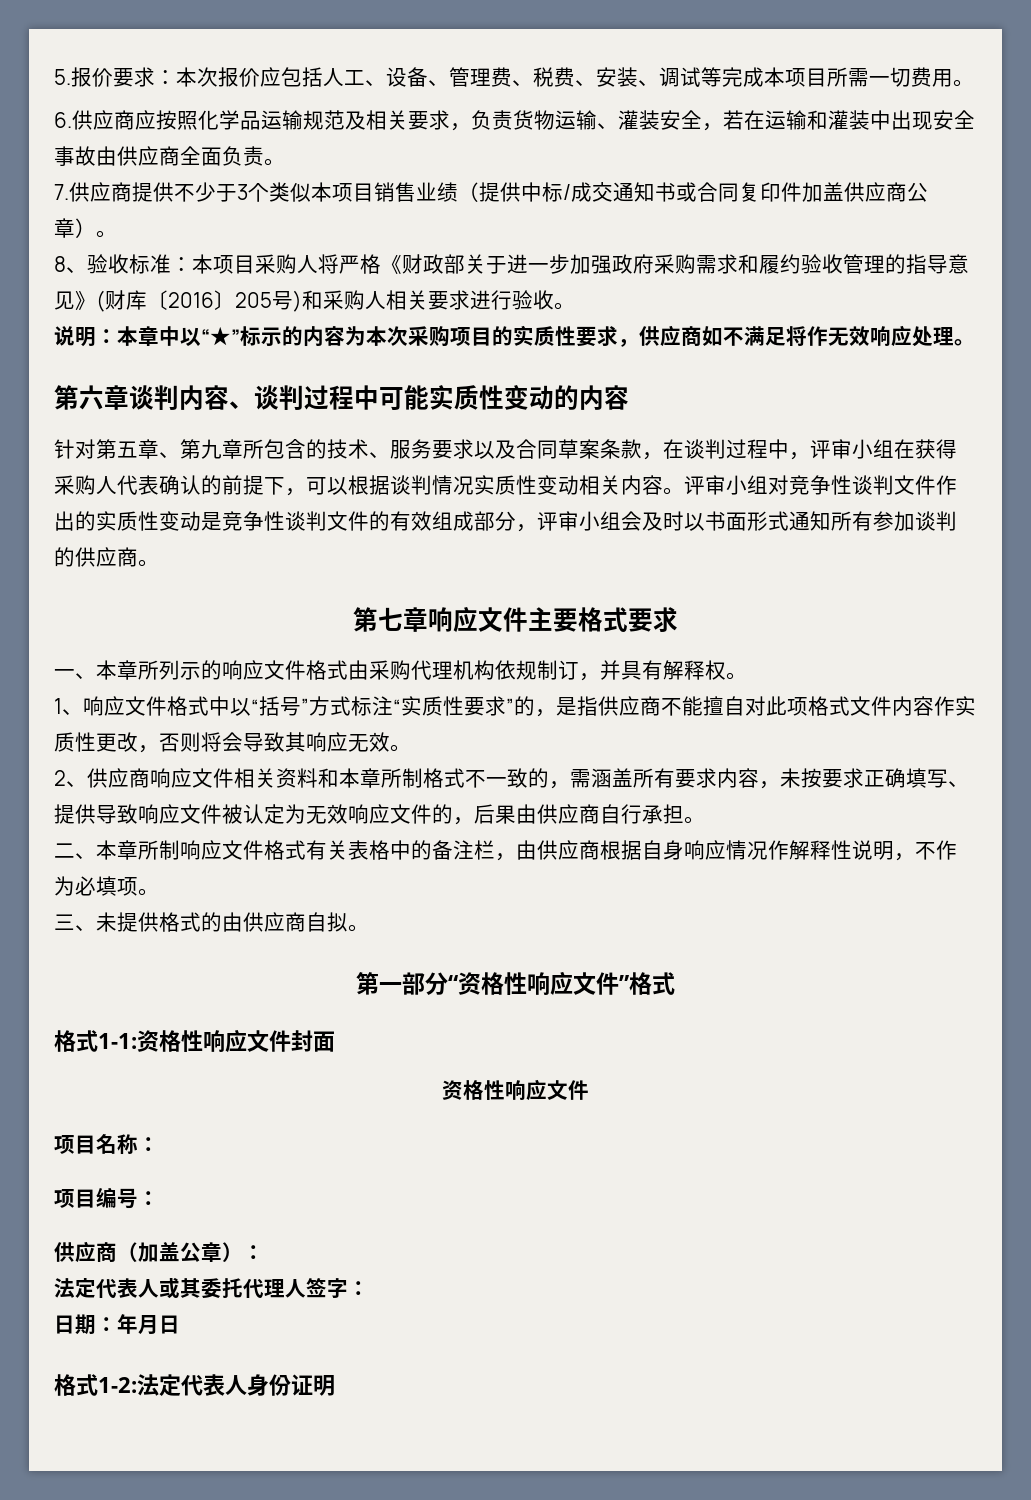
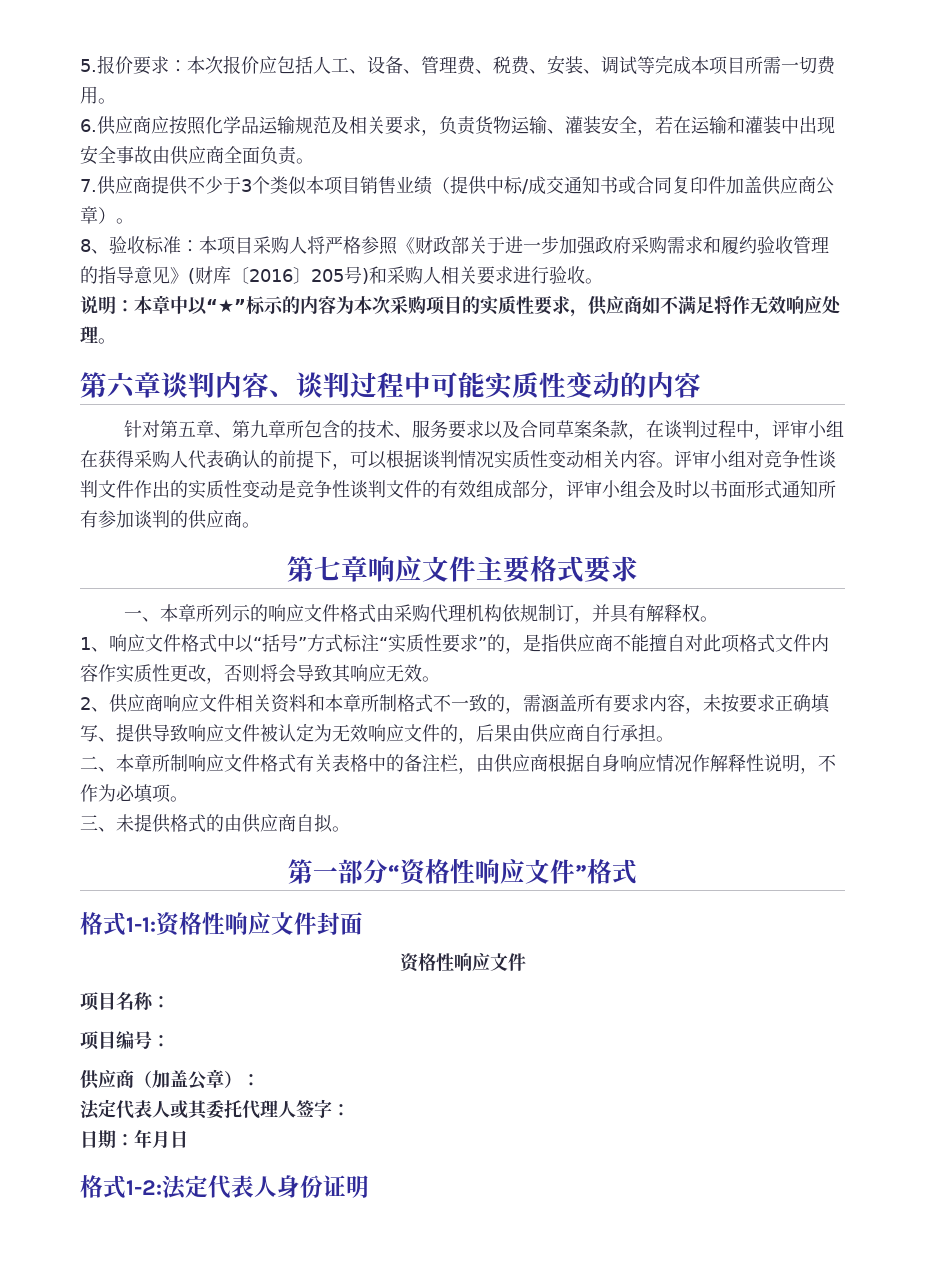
(381, 264) none -> [361,236,398,255] 参照

